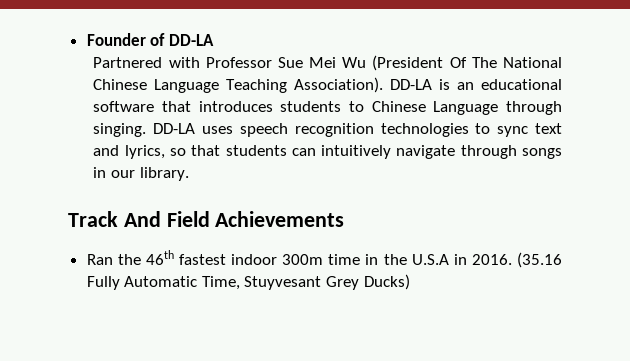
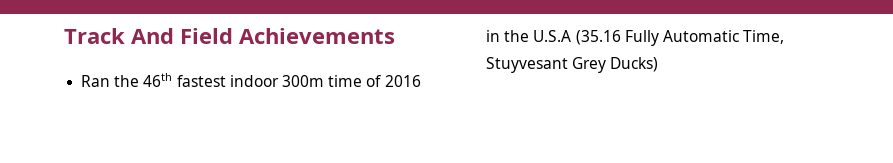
[86,33,214,46] [93,55,562,71] [93,77,562,93] [93,101,563,115] [93,123,562,137] [93,145,562,159] [93,167,189,181] Founder of DD-LA // Partnered with Professor Sue Mei Wu (President Of The National Chinese Language Teaching Association). DD-LA is an educational software that introduces students to Chinese Language through singing. DD-LA uses speech recognition technologies to sync text and lyrics, so that students can intuitively navigate through songs in our library. // -> (64, 36) none
(361, 259) none -> [366,75,421,87] of 2016
[453,254,512,265] in 2016. -> (572, 36) none

